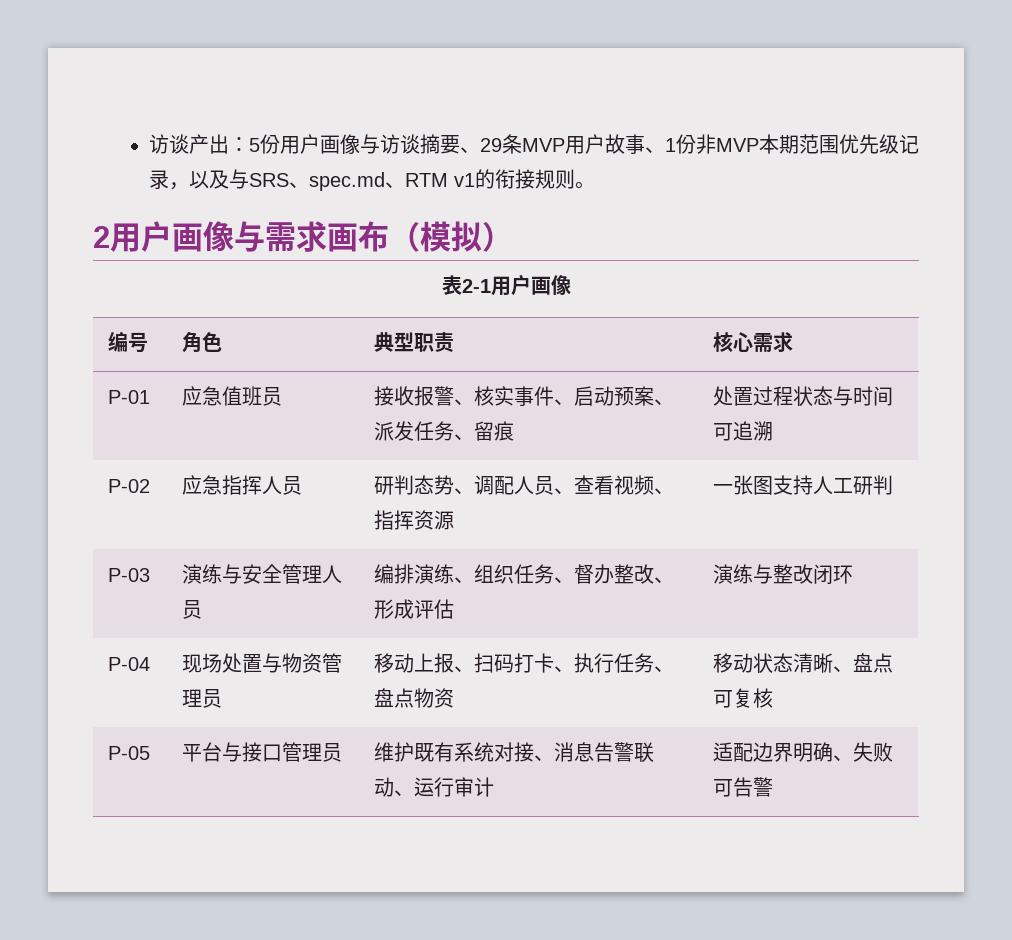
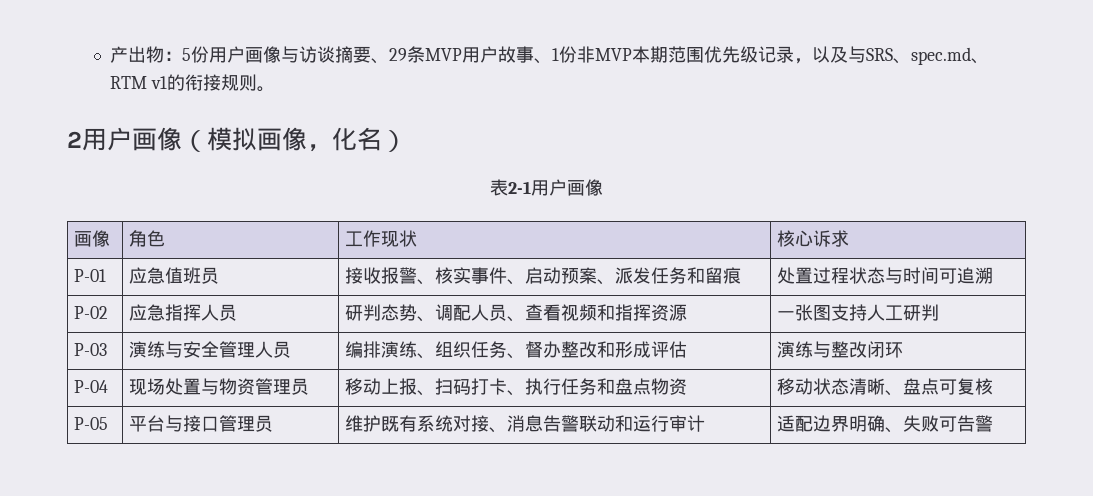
[148,134,229,154] 访谈产出 -> [110,46,165,63] 产出物
[234,221,482,252] 与需求画布（模拟 -> [182,127,382,152] （模拟画像，化名
[107,331,148,353] 编号 -> [74,230,111,247] 画像
[373,332,454,353] 典型职责 -> [345,230,418,247] 工作现状
[752,333,773,352] 需 -> [813,230,832,247] 诉
[453,434,474,440] 、 -> [687,267,706,284] 和
[653,488,674,494] 、 -> [597,304,616,321] 和
[653,577,674,583] 、 -> [597,341,616,358] 和
[653,666,674,672] 、 -> [597,378,616,395] 和
[393,790,414,796] 、 -> [615,415,634,432] 和

